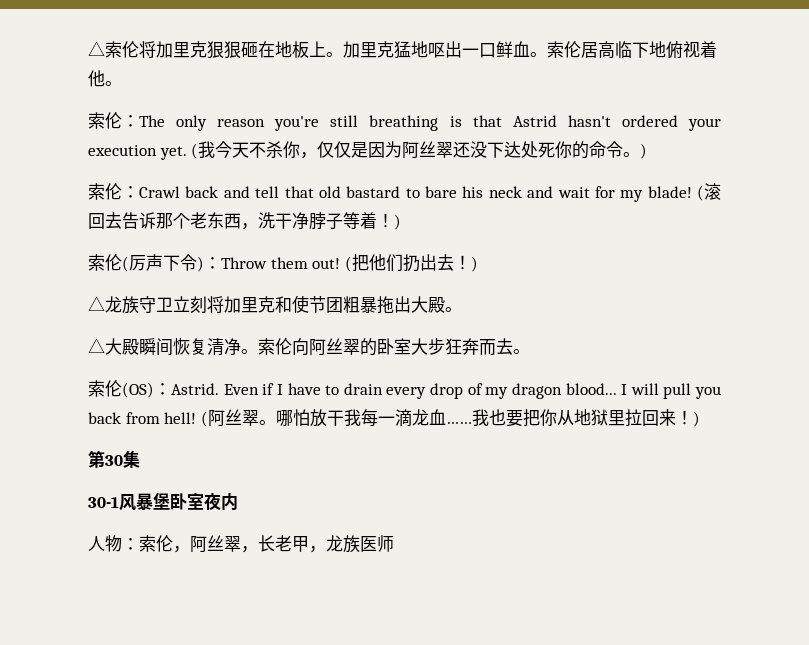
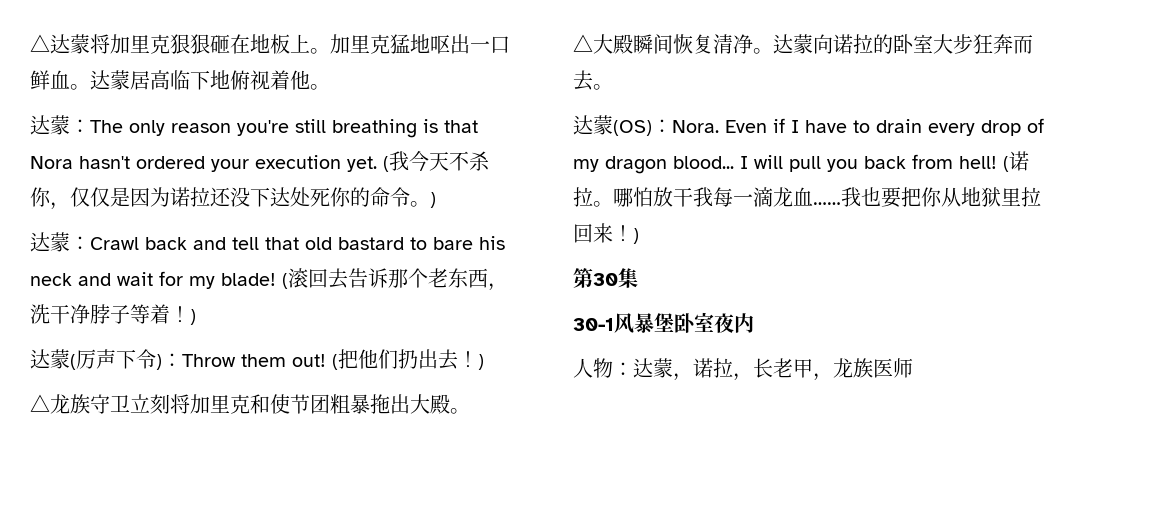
[88,41,139,58] △索伦 -> [30,34,90,54] △达蒙
[547,41,581,58] 索伦 -> [90,70,130,90] 达蒙
[88,112,122,129] 索伦 -> [30,115,70,135] 达蒙
[512,115,557,127] Astrid -> [30,156,73,169] Nora
[402,141,454,159] 阿丝翠 -> [170,187,210,207] 诺拉
[88,183,122,200] 索伦 -> [30,232,70,252] 达蒙
[88,254,122,271] 索伦 -> [30,349,70,369] 达蒙
[258,338,360,356] 索伦向阿丝翠 -> [773,34,873,54] 达蒙向诺拉
[88,380,219,398] 索伦(OS)：Astrid. -> [573,115,719,136] 达蒙(OS)：Nora.
[207,409,259,427] 阿丝翠 -> [1009,151,1029,171] [573,187,593,207] 诺拉
[139,535,241,553] 索伦，阿丝翠 -> [633,358,733,381] 达蒙，诺拉

